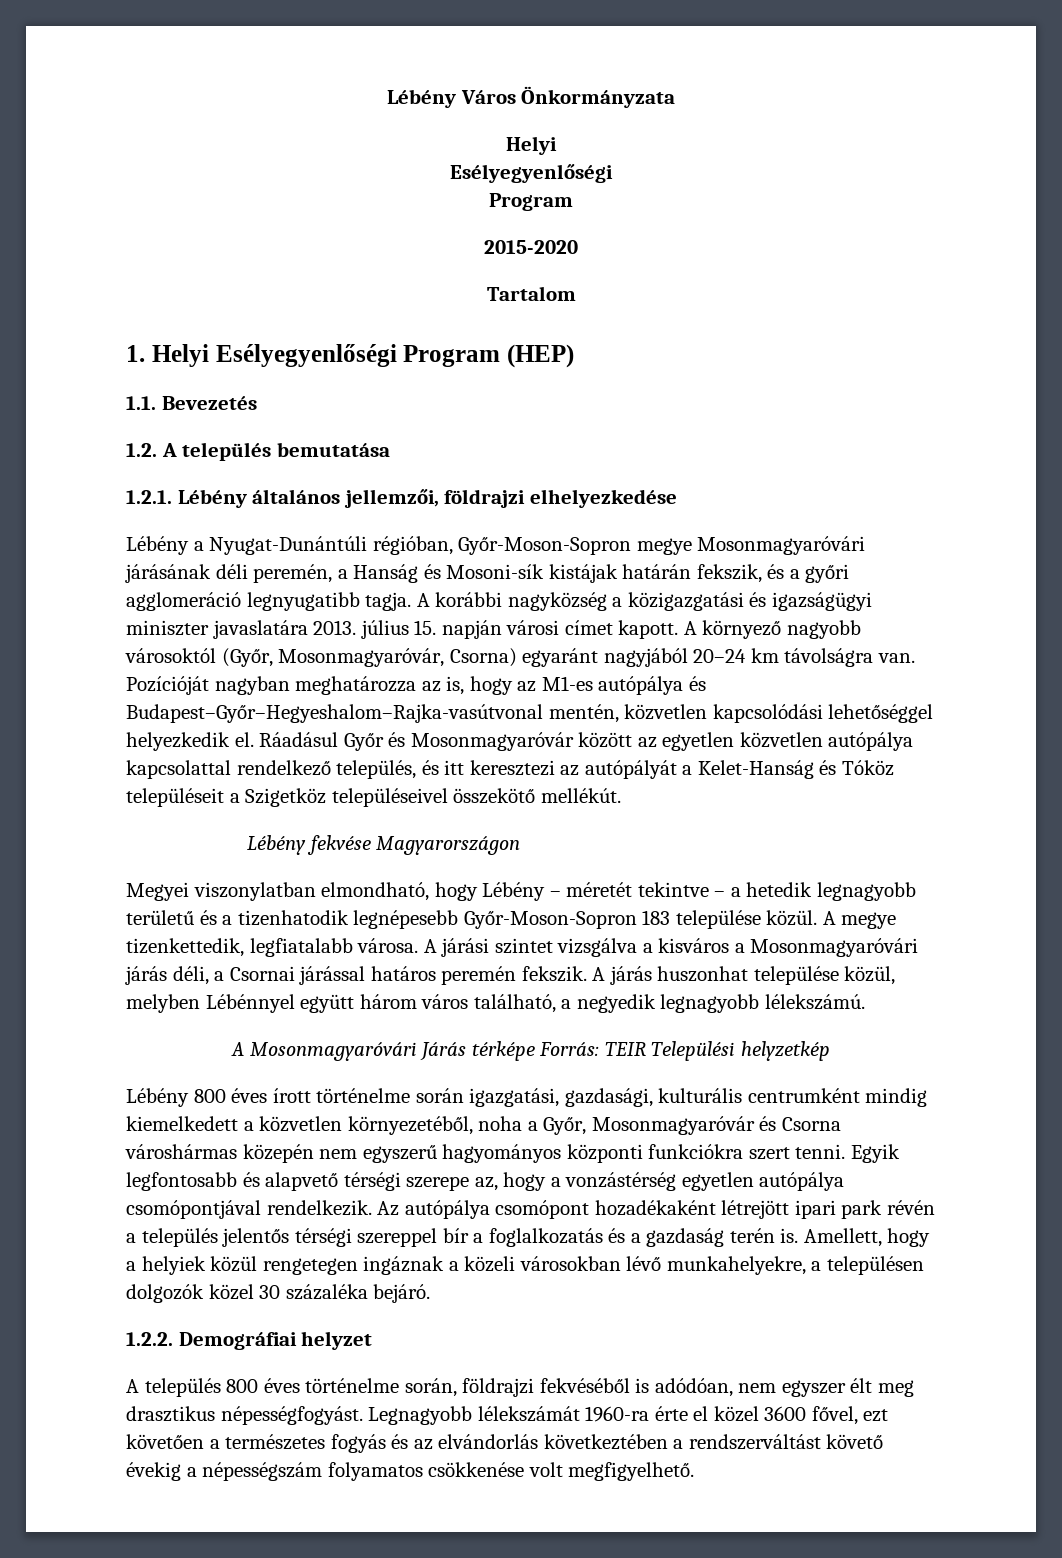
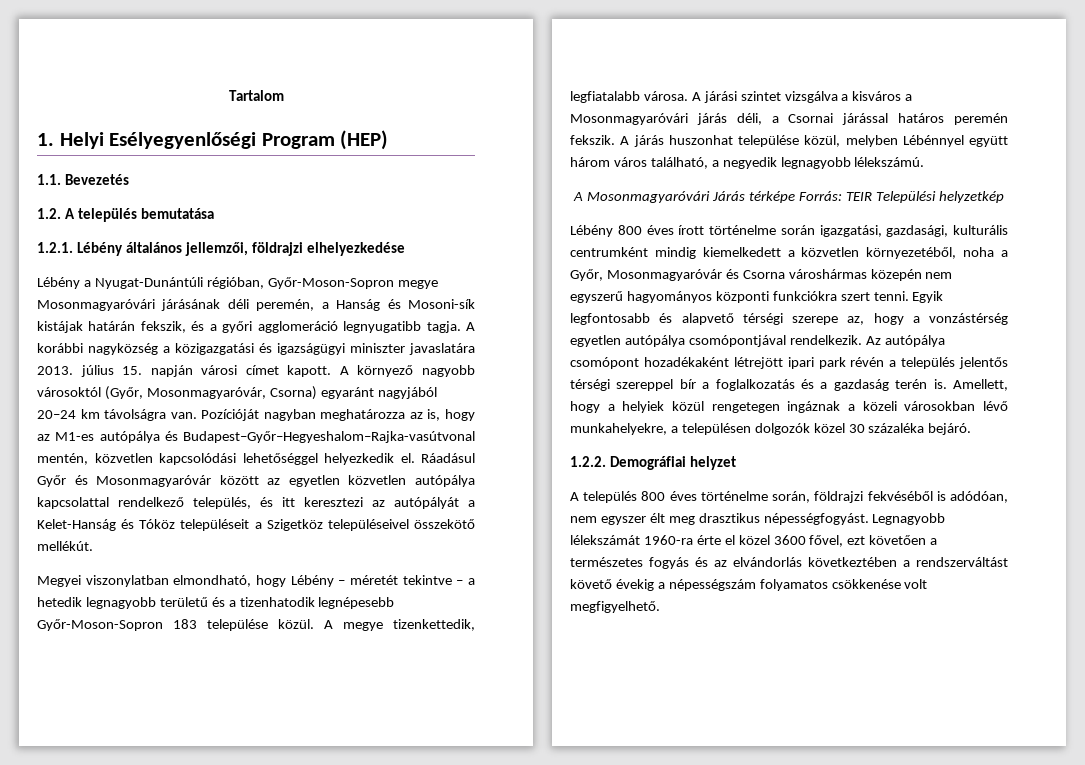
[386,86,676,108] [506,136,557,155] [450,164,613,183] [489,193,573,211] [484,240,578,254] Lébény Város Önkormányzata // Helyi // Esélyegyenlőségi // Program // 2015-2020 // -> (228, 95) none
[247,835,521,855] // Lébény fekvése Magyarországon -> (93, 546) none

